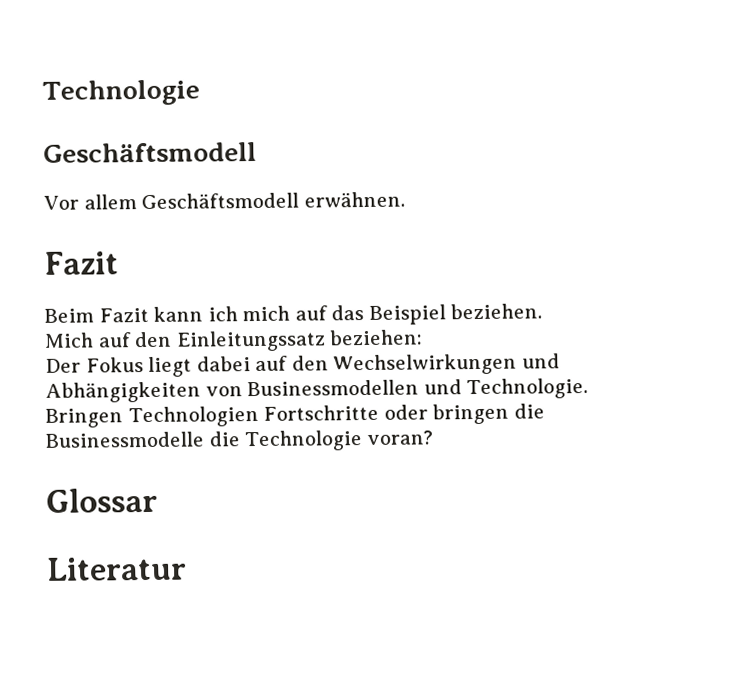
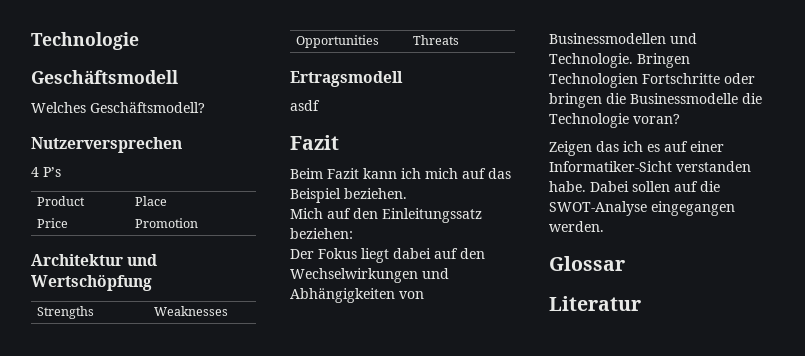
[43,191,405,210] Vor allem Geschäftsmodell erwähnen. -> [31,102,205,113] [31,137,182,153] [31,167,61,177] [37,196,86,206] [135,196,168,206] [37,218,69,228] [135,218,199,228] [31,254,158,266] [31,274,152,291] [37,306,95,319] [154,306,229,316] [296,35,380,48] [413,35,460,45] [290,71,403,87] [290,100,320,111] Welches Geschäftsmodell? // Nutzerversprechen // 4 P’s // Product | Place // Price | Promotion // Architektur und Wertschöpfung // Strengths | Weaknesses // Opportunities | Threats // Ertragsmodell // asdf
(433, 438) none -> [549,141,724,156] [549,161,751,172] [549,181,720,192] [549,201,735,216] [549,221,604,232] // Zeigen das ich es auf einer Informatiker-Sicht verstanden habe. Dabei sollen auf die SWOT-Analyse eingegangen werden.

